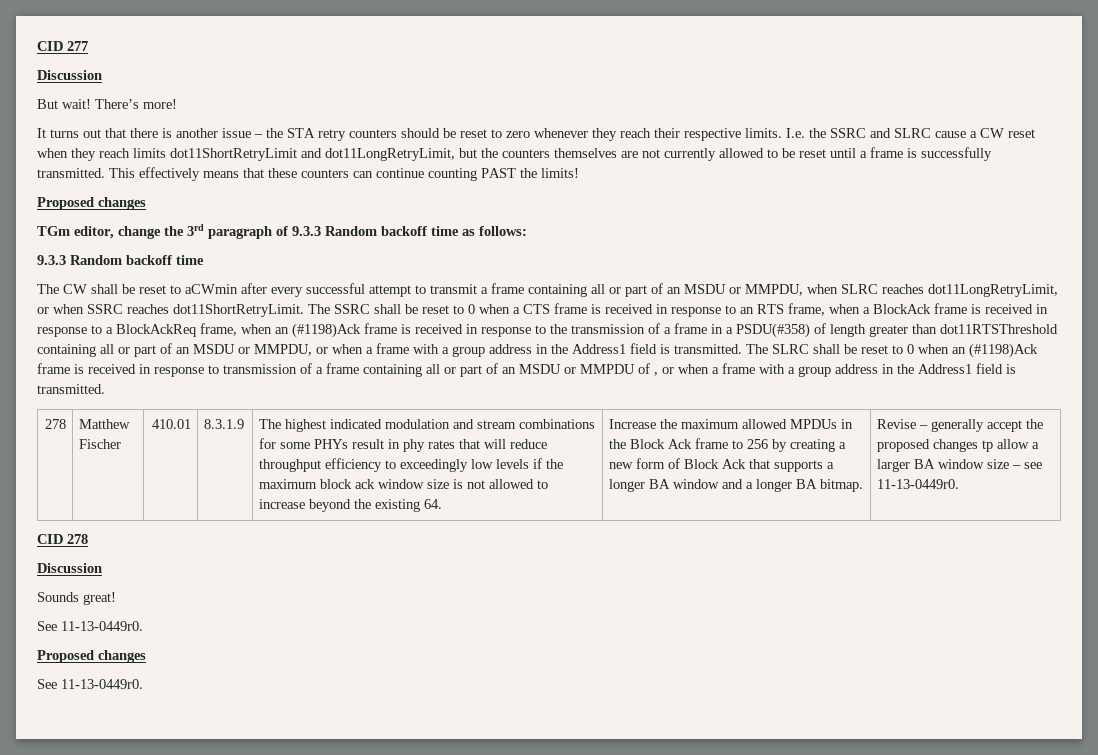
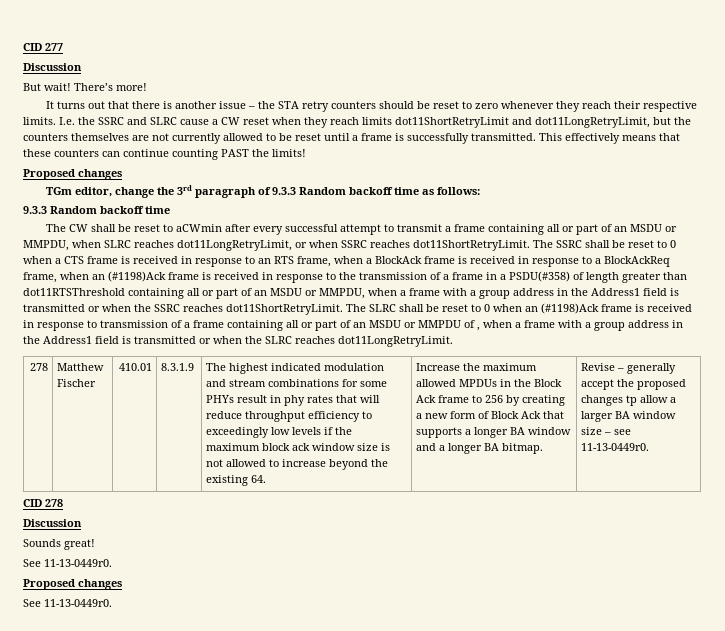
[316,347,328,354] or -> (365, 293) none
[674,344,742,354] transmitted. -> [23,304,343,315] transmitted or when the SSRC reaches dot11ShortRetryLimit.
[662,367,674,374] or -> (480, 329) none
[37,384,105,394] transmitted. -> [134,336,453,347] transmitted or when the SLRC reaches dot11LongRetryLimit.

